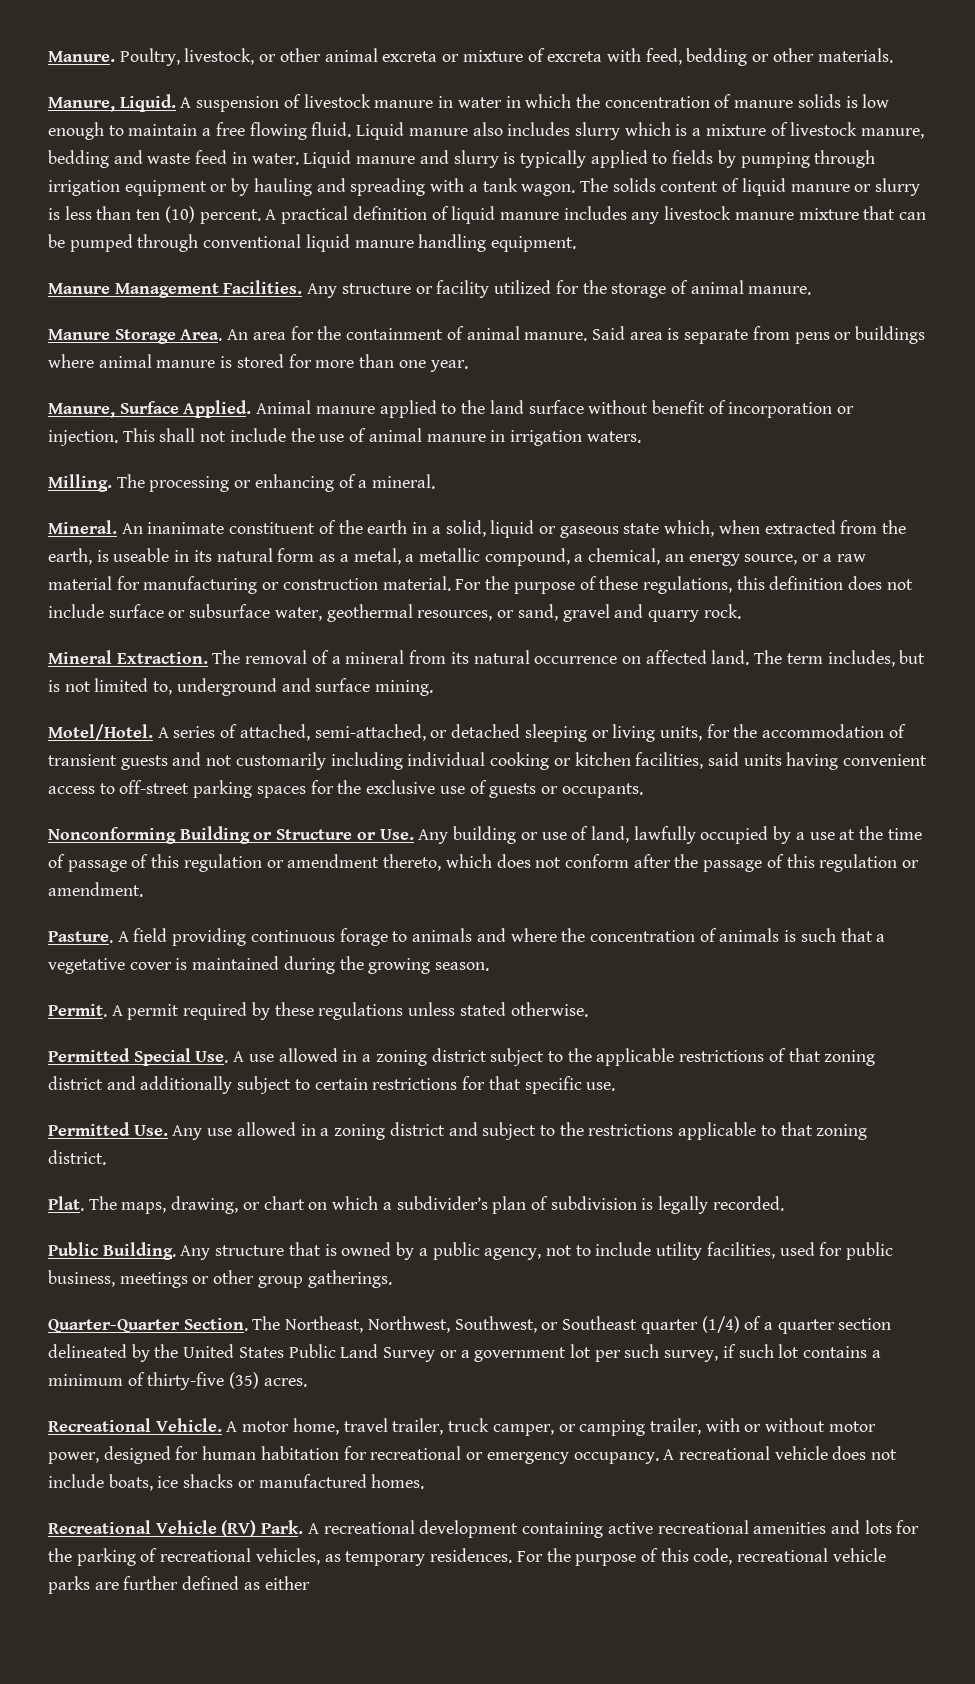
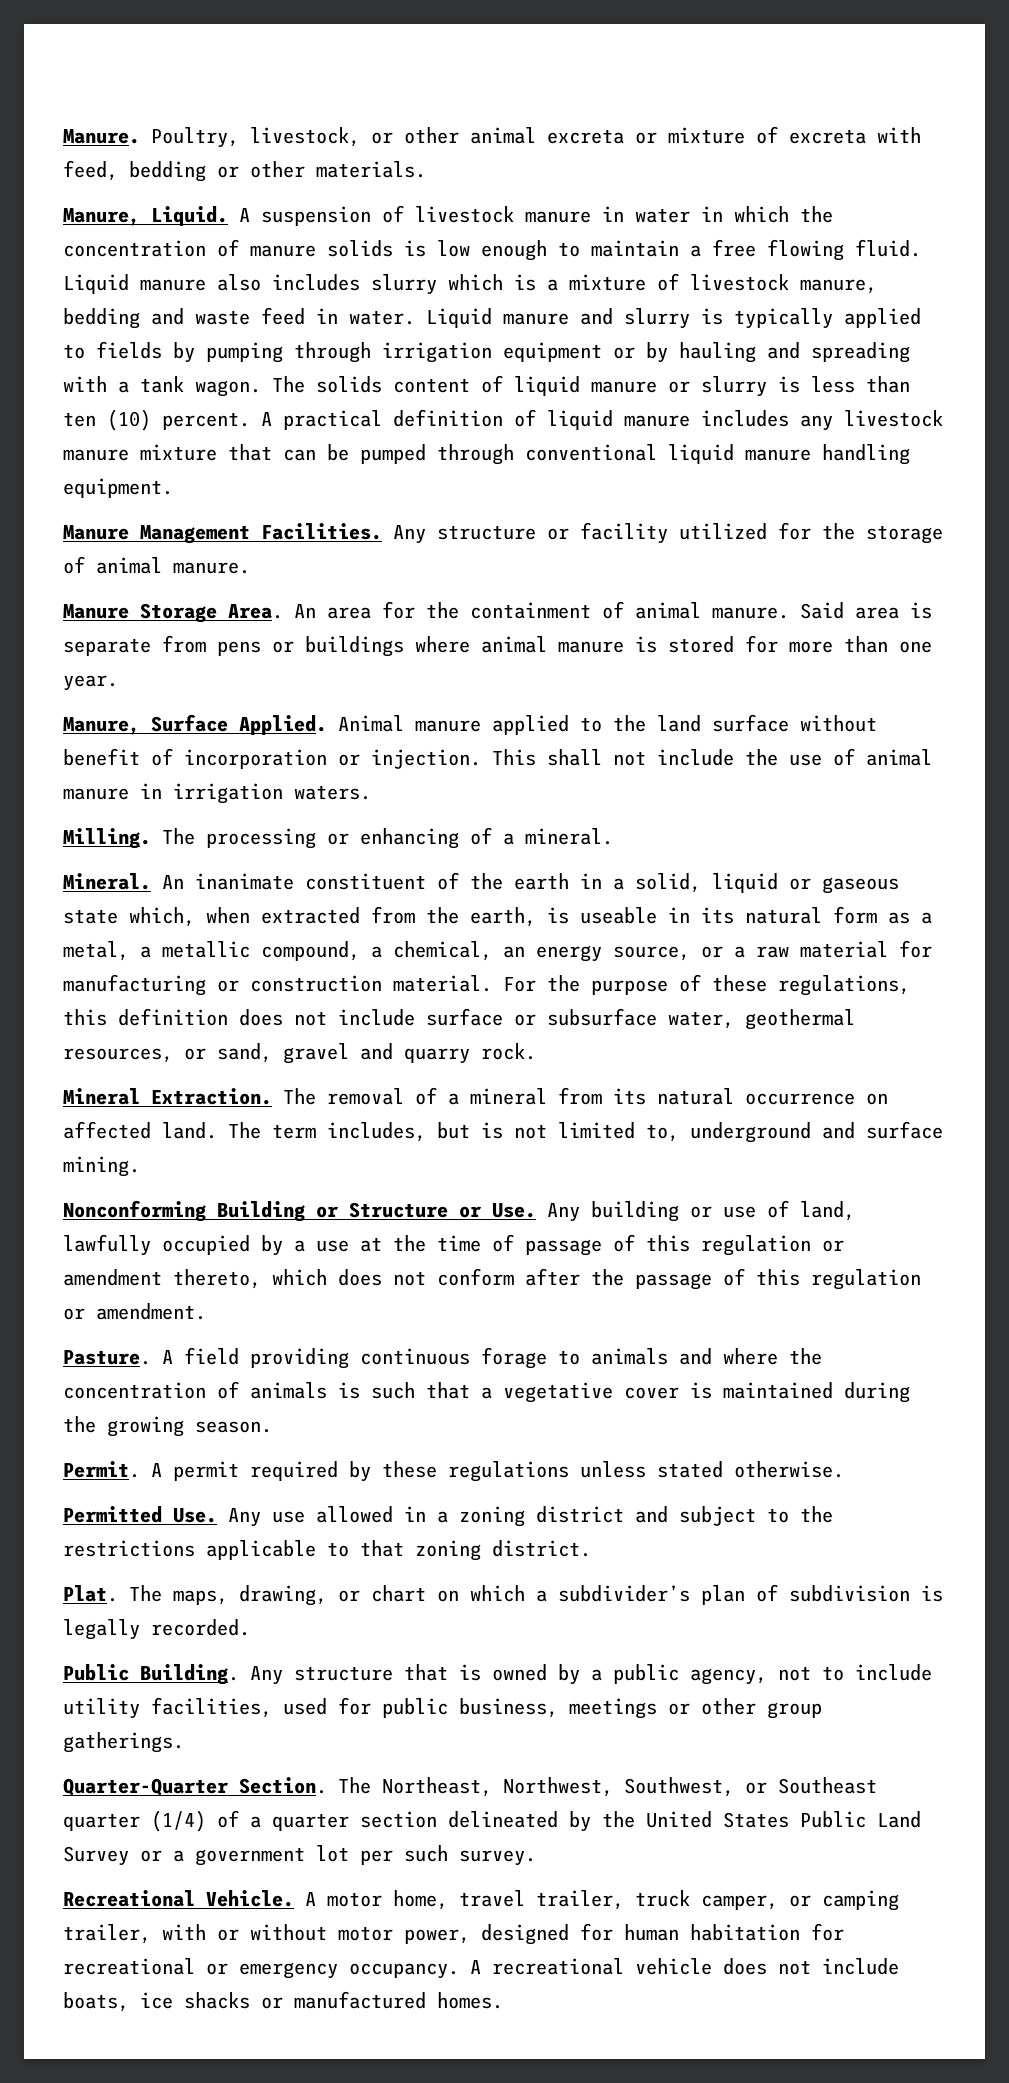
[48,724,906,742] [48,752,928,770] [48,780,643,798] // Motel/Hotel. A series of attached, semi-attached, or detached sleeping or living units, for the accommodation of transient guests and not customarily including individual cooking or kitchen facilities, said units having convenient access to off-street parking spaces for the exclusive use of guests or occupants. -> (140, 1166) none
[48,1048,876,1066] [48,1076,616,1094] // Permitted Special Use. A use allowed in a zoning district subject to the applicable restrictions of that zoning district and additionally subject to certain restrictions for that specific use. -> (844, 1469) none
[664,1344,881,1362] [48,1372,307,1390] survey, if such lot contains a minimum of thirty-five (35) acres. -> [459,1850,536,1866] survey.
[48,1520,920,1538] [48,1548,886,1566] [48,1576,310,1594] // Recreational Vehicle (RV) Park. A recreational development containing active recreational amenities and lots for the parking of recreational vehicles, as temporary residences. For the purpose of this code, recreational vehicle parks are further defined as either -> (503, 2000) none

